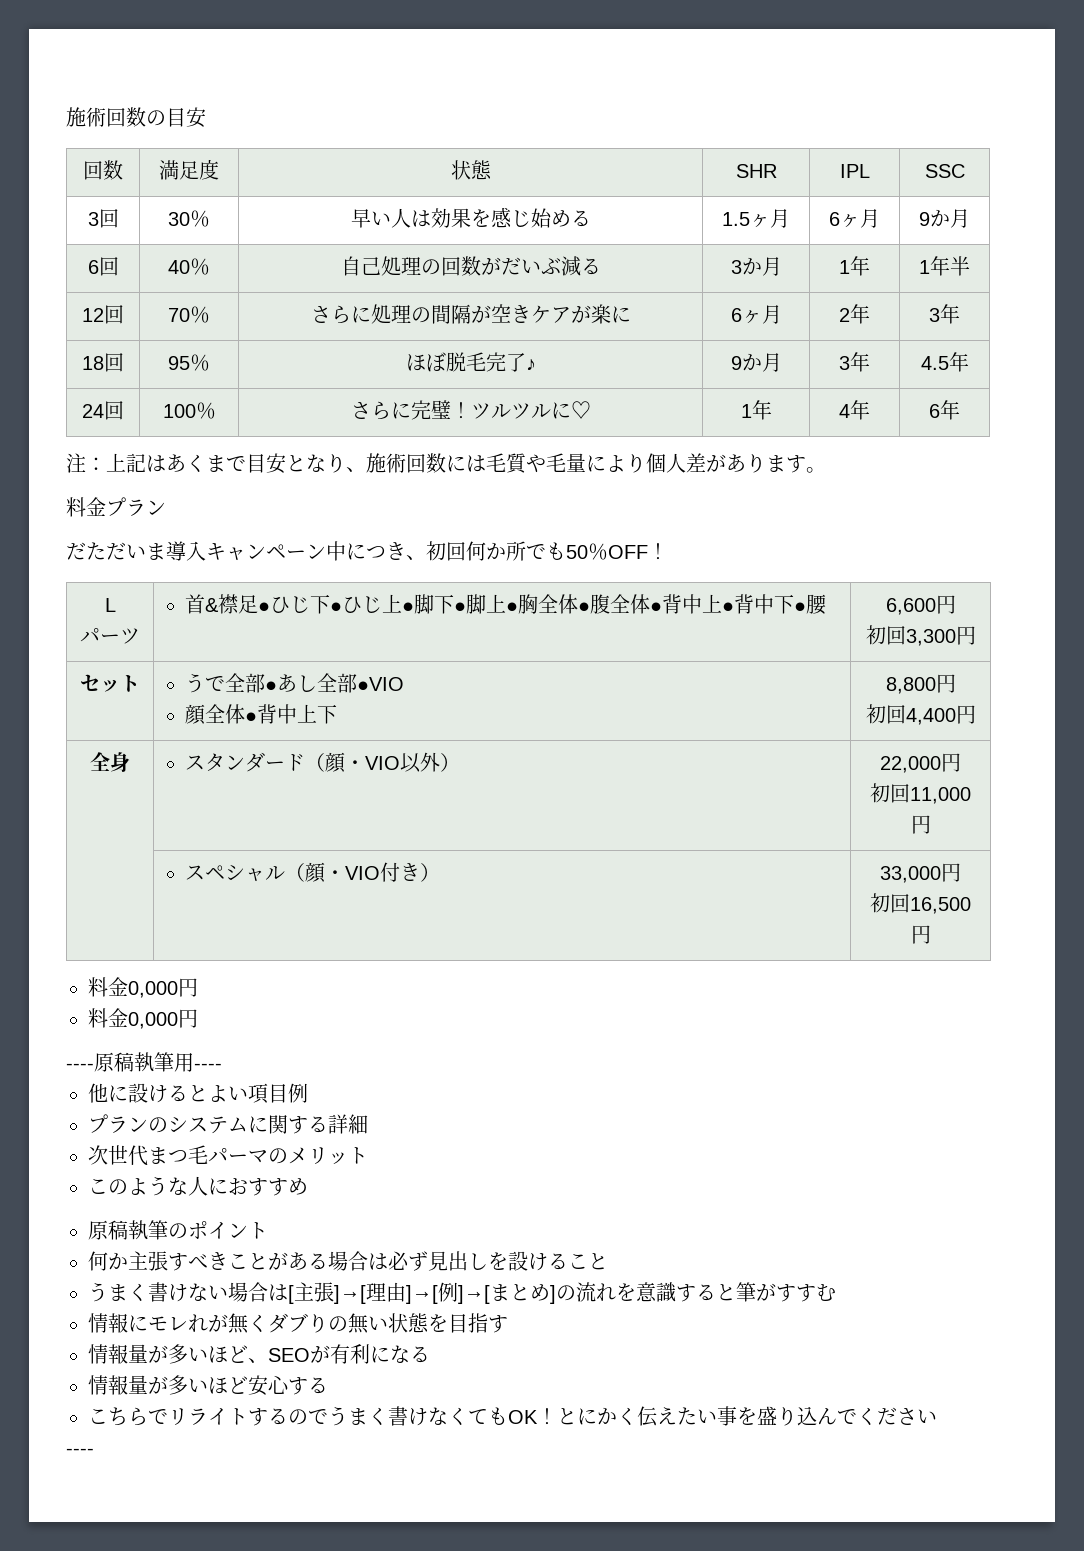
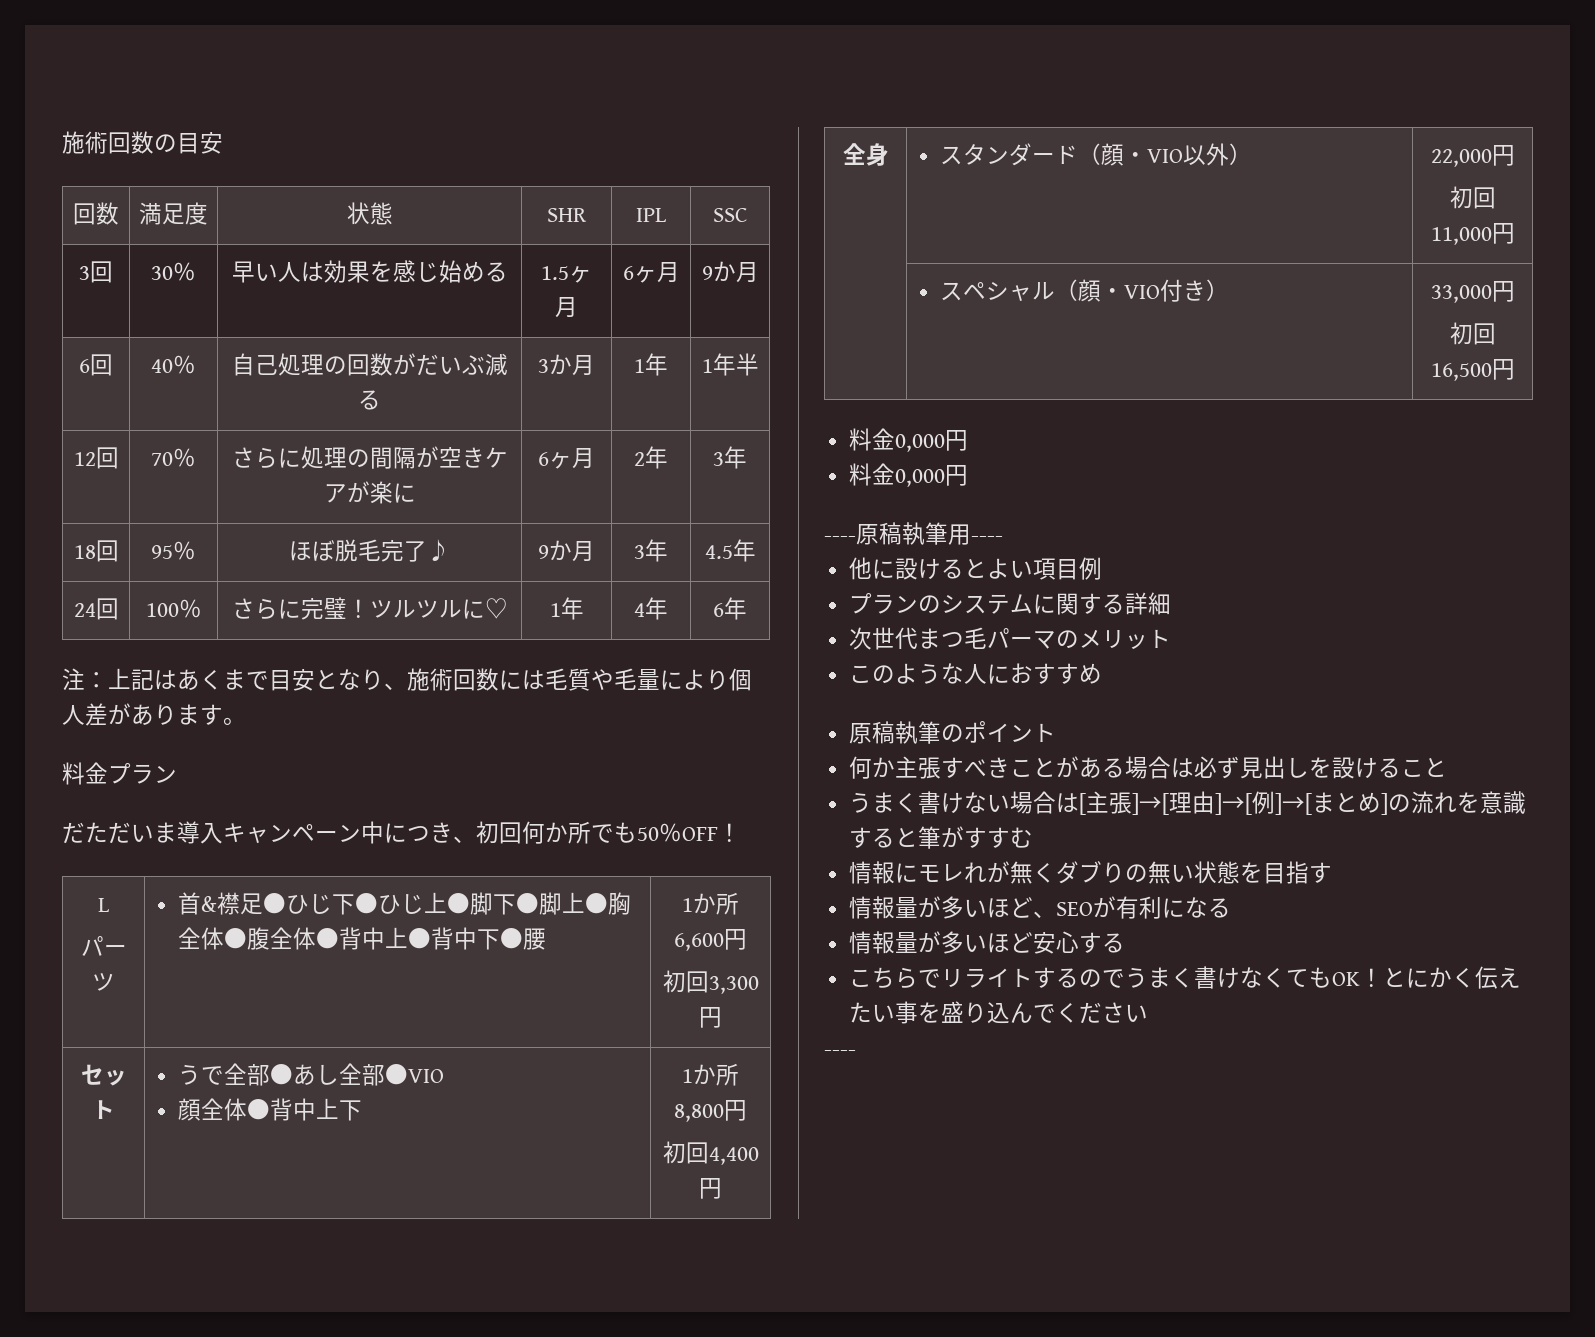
(827, 604) none -> [682,892,739,915] 1か所
(338, 714) none -> [682,1063,739,1086] 1か所

